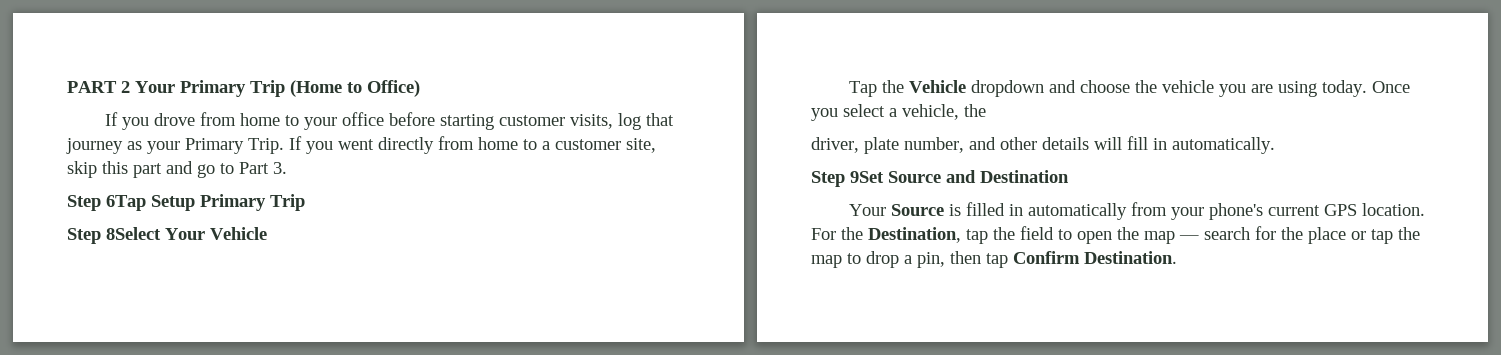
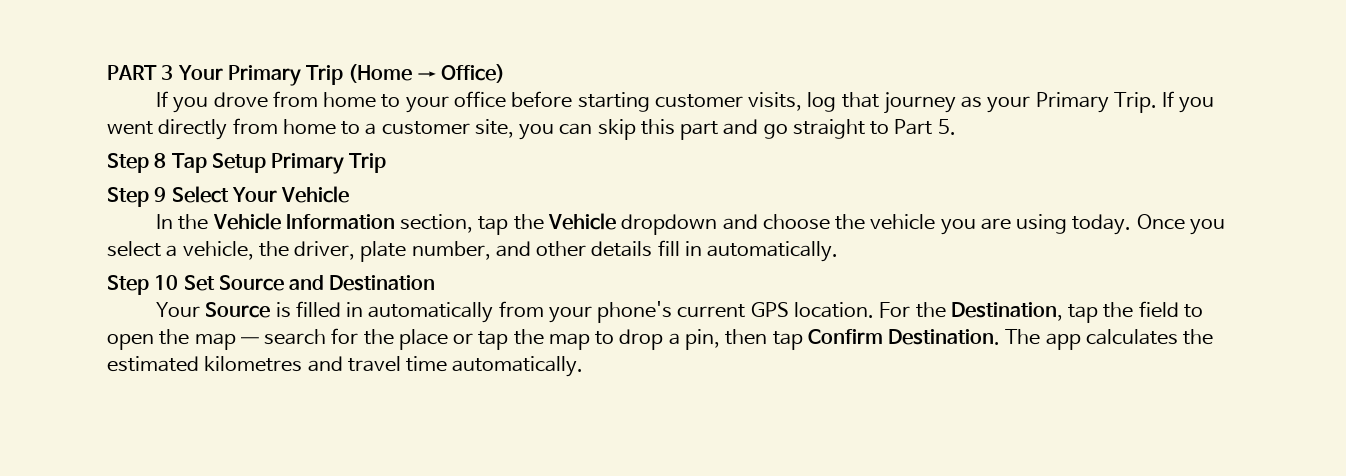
[121,81,130,93] 2 -> [161,65,174,80] 3
[347,82,362,93] to -> [417,71,436,80] →
(656, 145) none -> [519,123,593,140] you can
(215, 171) none -> [792,119,865,139] straight
[273,162,287,174] [67,195,146,211] 3. // Step 6Tap -> [937,119,956,135] [107,153,207,173] 5. // Step 8 Tap
[106,227,161,240] 8Select -> [154,186,229,203] 9 Select
[848,81,877,97] Tap -> [156,213,509,235] In the Vehicle Information section, tap
(986, 110) // -> (289, 249) none
[1094,137,1122,150] will -> (653, 249) none
[850,171,884,183] 9Set -> [154,275,215,291] 10 Set
(1177, 257) none -> [1005,329,1214,350] [107,356,584,377] The app calculates the estimated kilometres and travel time automatically.

